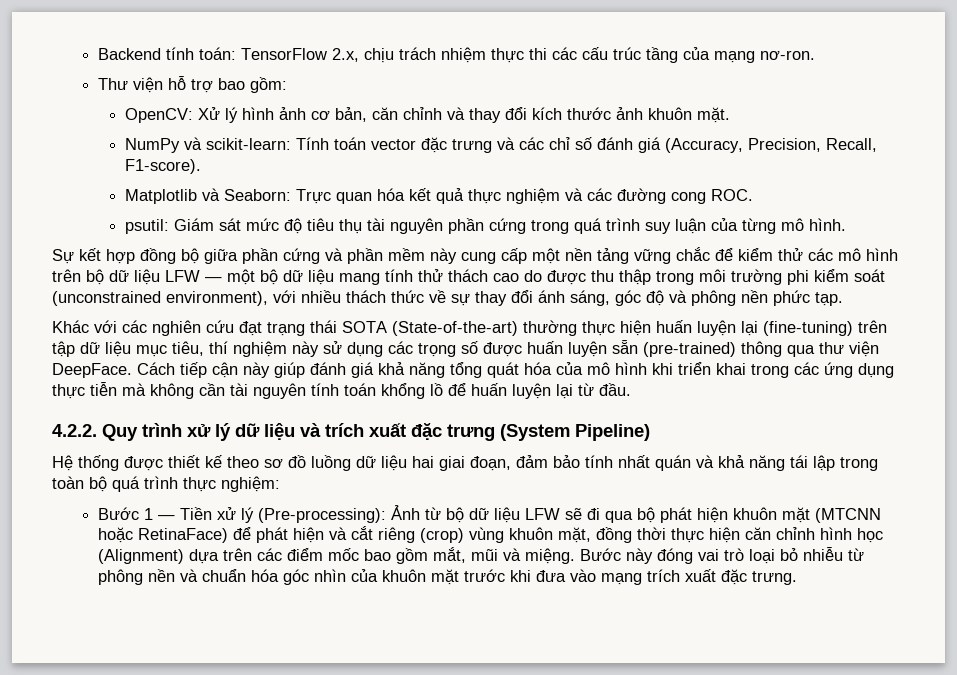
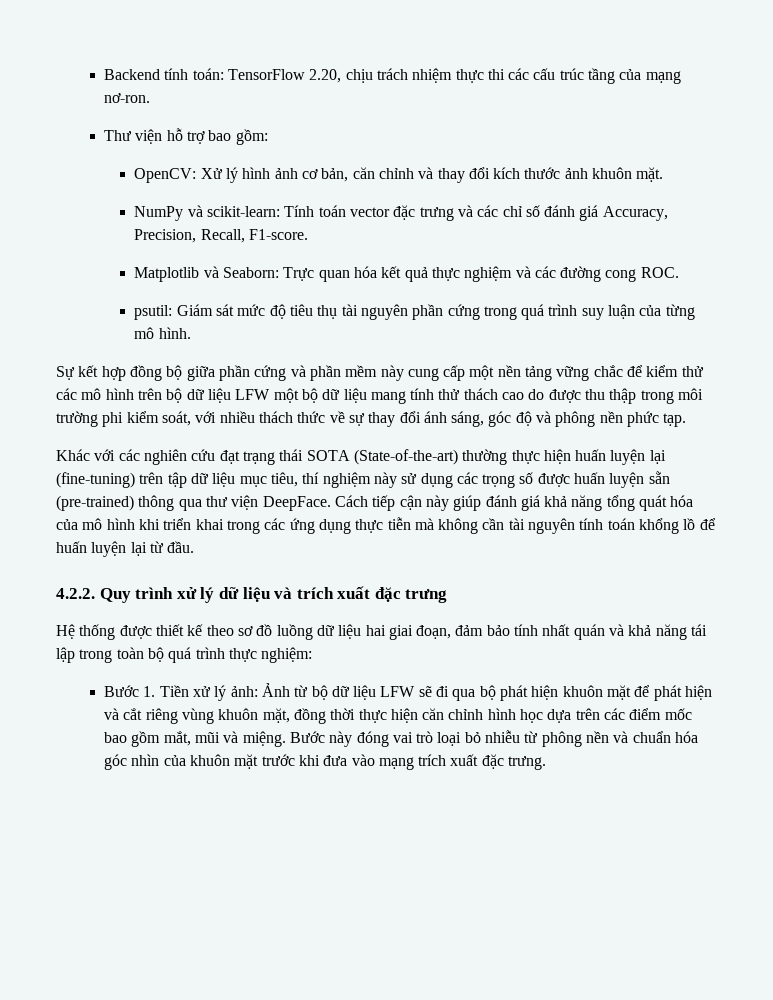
[331,48,359,62] 2.x, -> [309,69,342,83] 2.20,
[665,138,744,153] (Accuracy, -> [602,206,668,221] Accuracy,
[125,159,202,174] F1-score). -> [248,229,308,240] F1-score.
[205,277,222,282] — -> (271, 394) none
[854,269,885,282] [52,291,268,306] soát (unconstrained environment), -> [161,411,191,426] soát,
[500,424,650,441] (System Pipeline) -> (448, 596) none
[143,508,175,520] 1 — -> [143,686,156,697] 1.
[257,508,386,523] (Pre-processing): -> [230,686,258,697] ảnh:
[814,508,881,523] [97,527,228,543] (MTCNN hoặc RetinaFace) -> (632, 692) none
[419,528,464,543] (crop) -> (178, 716) none
[97,549,184,564] (Alignment) -> (544, 716) none

